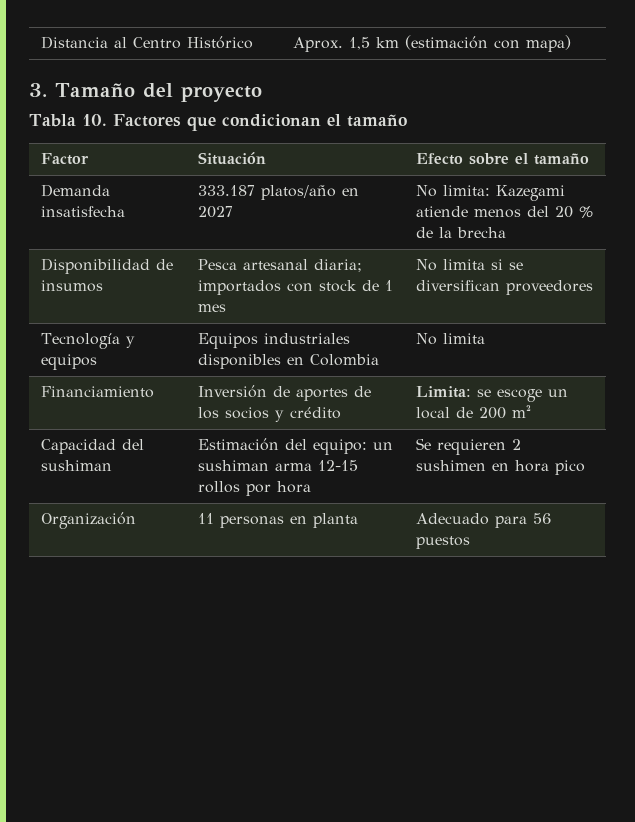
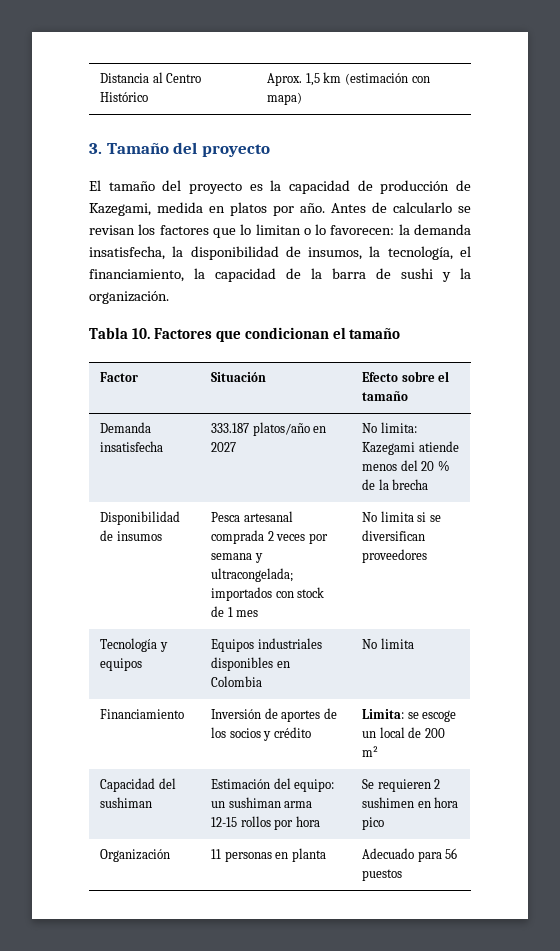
(262, 94) none -> [89,180,472,194] [89,202,471,216] [89,224,472,238] [89,246,471,260] [89,268,471,282] [89,291,169,304] // El tamaño del proyecto es la capacidad de producción de Kazegami, medida en platos por año. Antes de calcularlo se revisan los factores que lo limitan o lo favorecen: la demanda insatisfecha, la disponibilidad de insumos, la tecnología, el financiamiento, la capacidad de la barra de sushi y la organización.
[313,259,362,272] diaria; -> [211,530,328,544] [211,553,263,563] [211,568,294,582] comprada 2 veces por semana y ultracongelada;

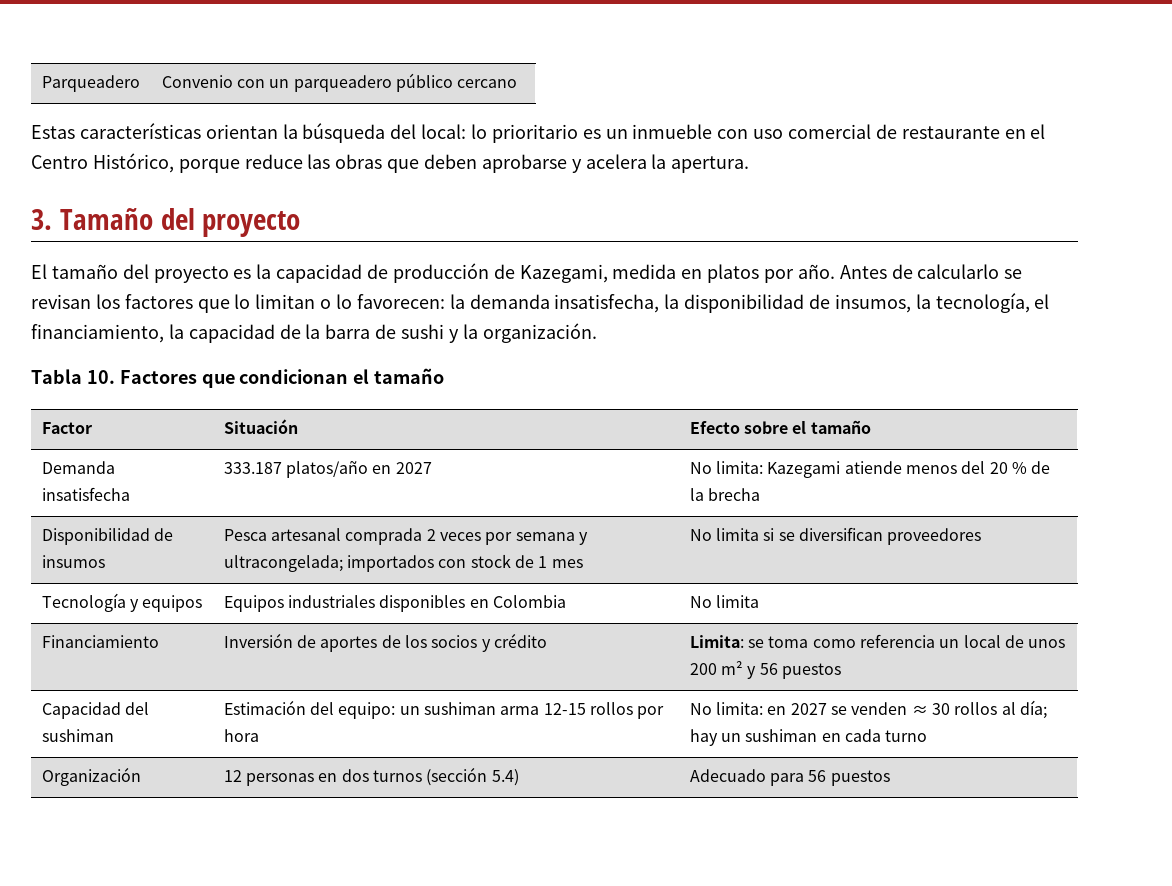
[100,72,202,83] [100,92,149,102] [267,72,430,86] [267,92,303,105] Distancia al Centro Histórico | Aprox. 1,5 km (estimación con mapa) -> [41,75,140,92] [161,73,518,92] [31,123,1046,143] [31,153,750,173] Parqueadero | Convenio con un parqueadero público cercano // Estas características orientan la búsqueda del local: lo prioritario es un inmueble con uso comercial de restaurante en el Centro Histórico, porque reduce las obras que deben aprobarse y acelera la apertura.
[422,710,457,722] escoge -> [768,634,935,648] toma como referencia
(422, 732) none -> [1028,639,1066,648] unos
(379, 751) none -> [747,663,841,679] y 56 puestos
[362,779,441,792] [362,797,459,808] [362,817,385,830] Se requieren 2 sushimen en hora pico -> [689,700,1047,719] [689,729,928,746] No limita: en 2027 se venden ≈ 30 rollos al día; hay un sushiman en cada turno
[211,849,222,859] 11 -> [223,770,242,782] 12
[291,848,326,862] planta -> [341,767,519,786] dos turnos (sección 5.4)

